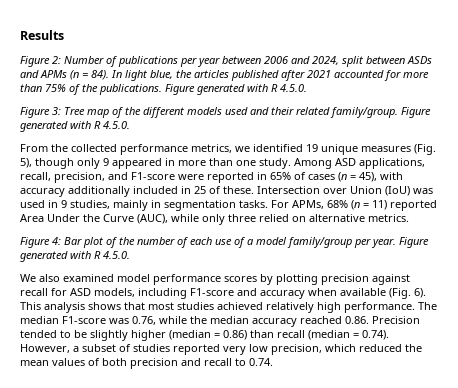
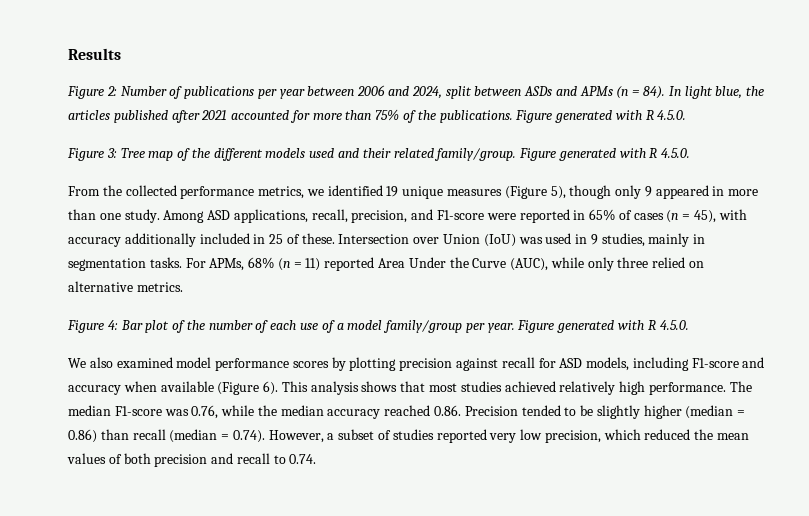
[414,144,436,155] (Fig. -> [504,186,547,199] (Figure
[389,288,411,299] (Fig. -> [217,382,260,395] (Figure

